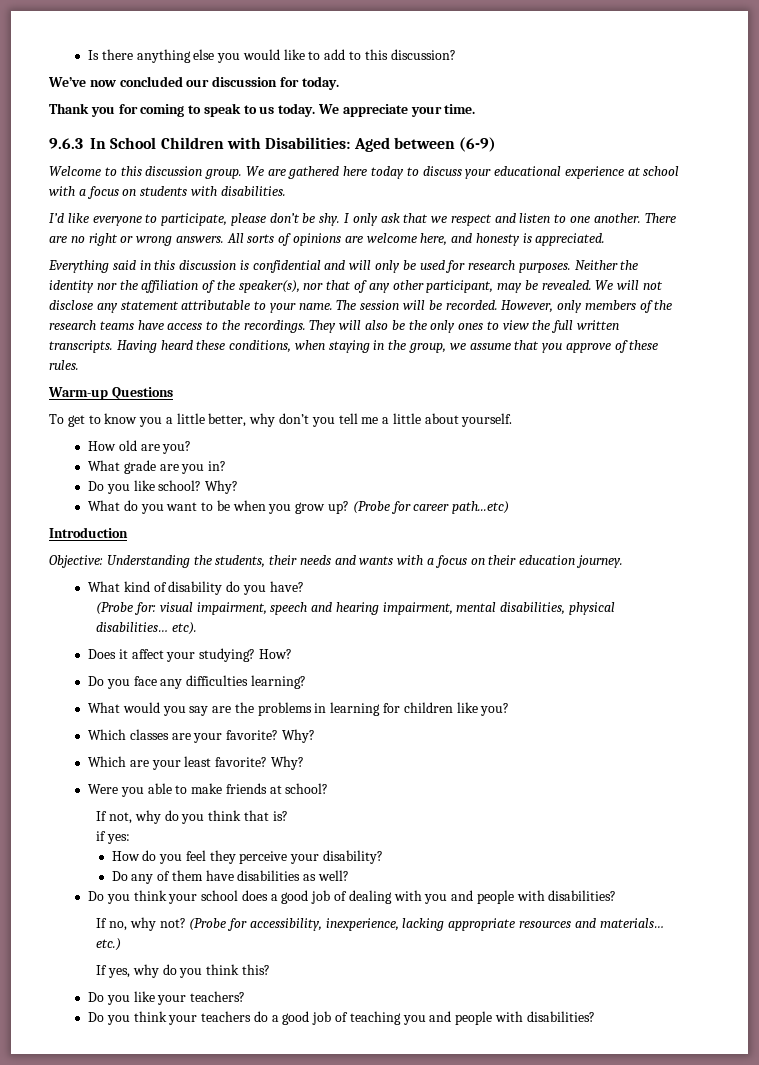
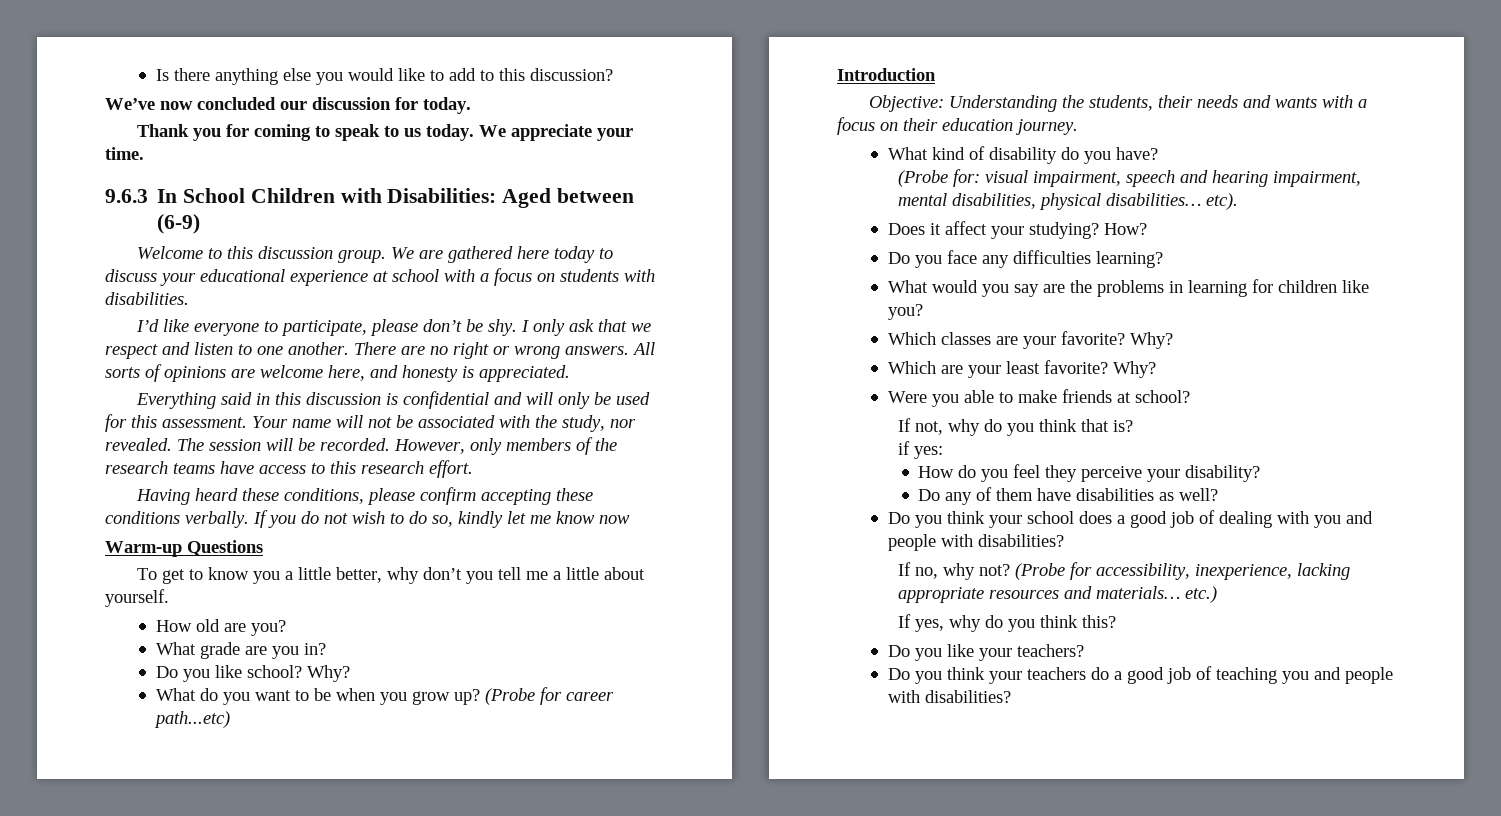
[468,260,639,273] [49,280,664,293] [49,300,333,313] research purposes. Neither the identity nor the affiliation of the speaker(s), nor that of any other participant, may be revealed. We will not disclose any statement attributable to your name. -> [131,415,636,432] [105,438,172,451] this assessment. Your name will not be associated with the study, nor revealed.
[221,320,620,333] [49,340,659,353] [49,360,79,370] the recordings. They will also be the only ones to view the full written transcripts. Having heard these conditions, when staying in the group, we assume that you approve of these rules. -> [330,460,473,478] [136,487,594,505] [105,510,630,528] this research effort. // Having heard these conditions, please confirm accepting these conditions verbally. If you do not wish to do so, kindly let me know now

